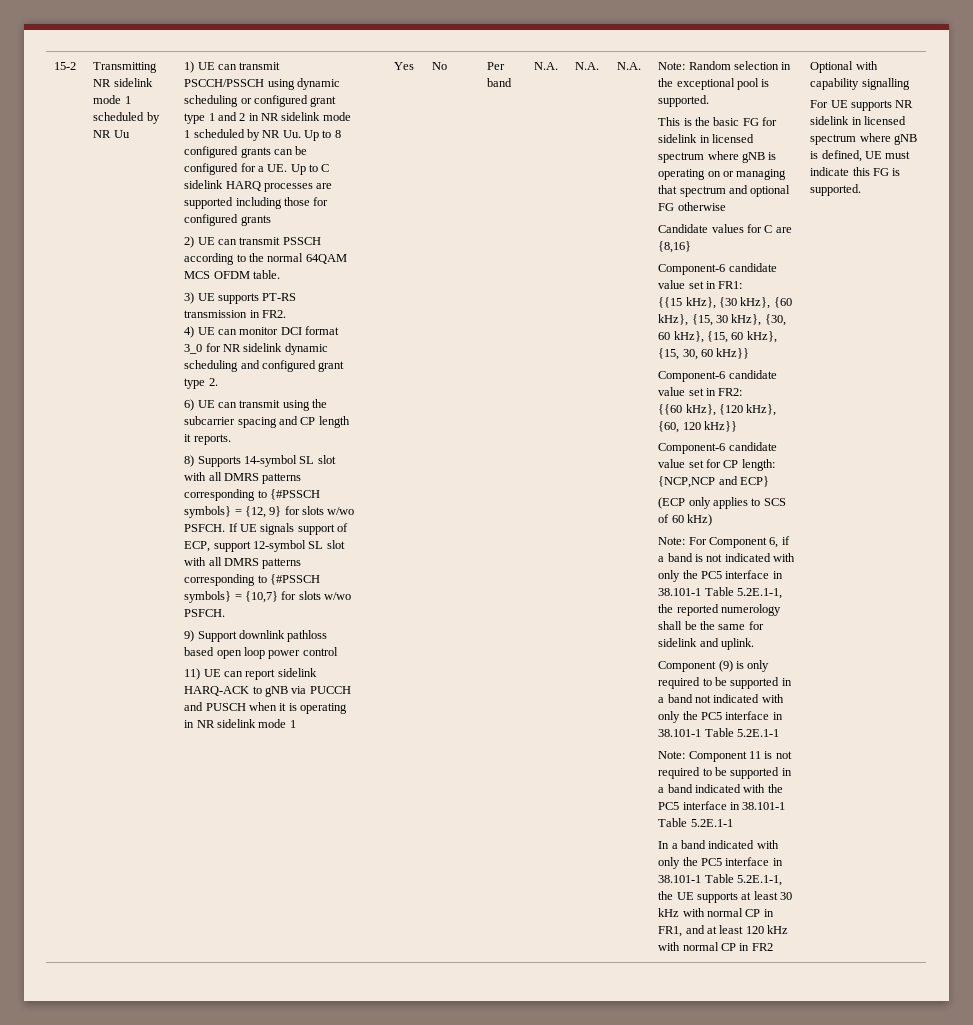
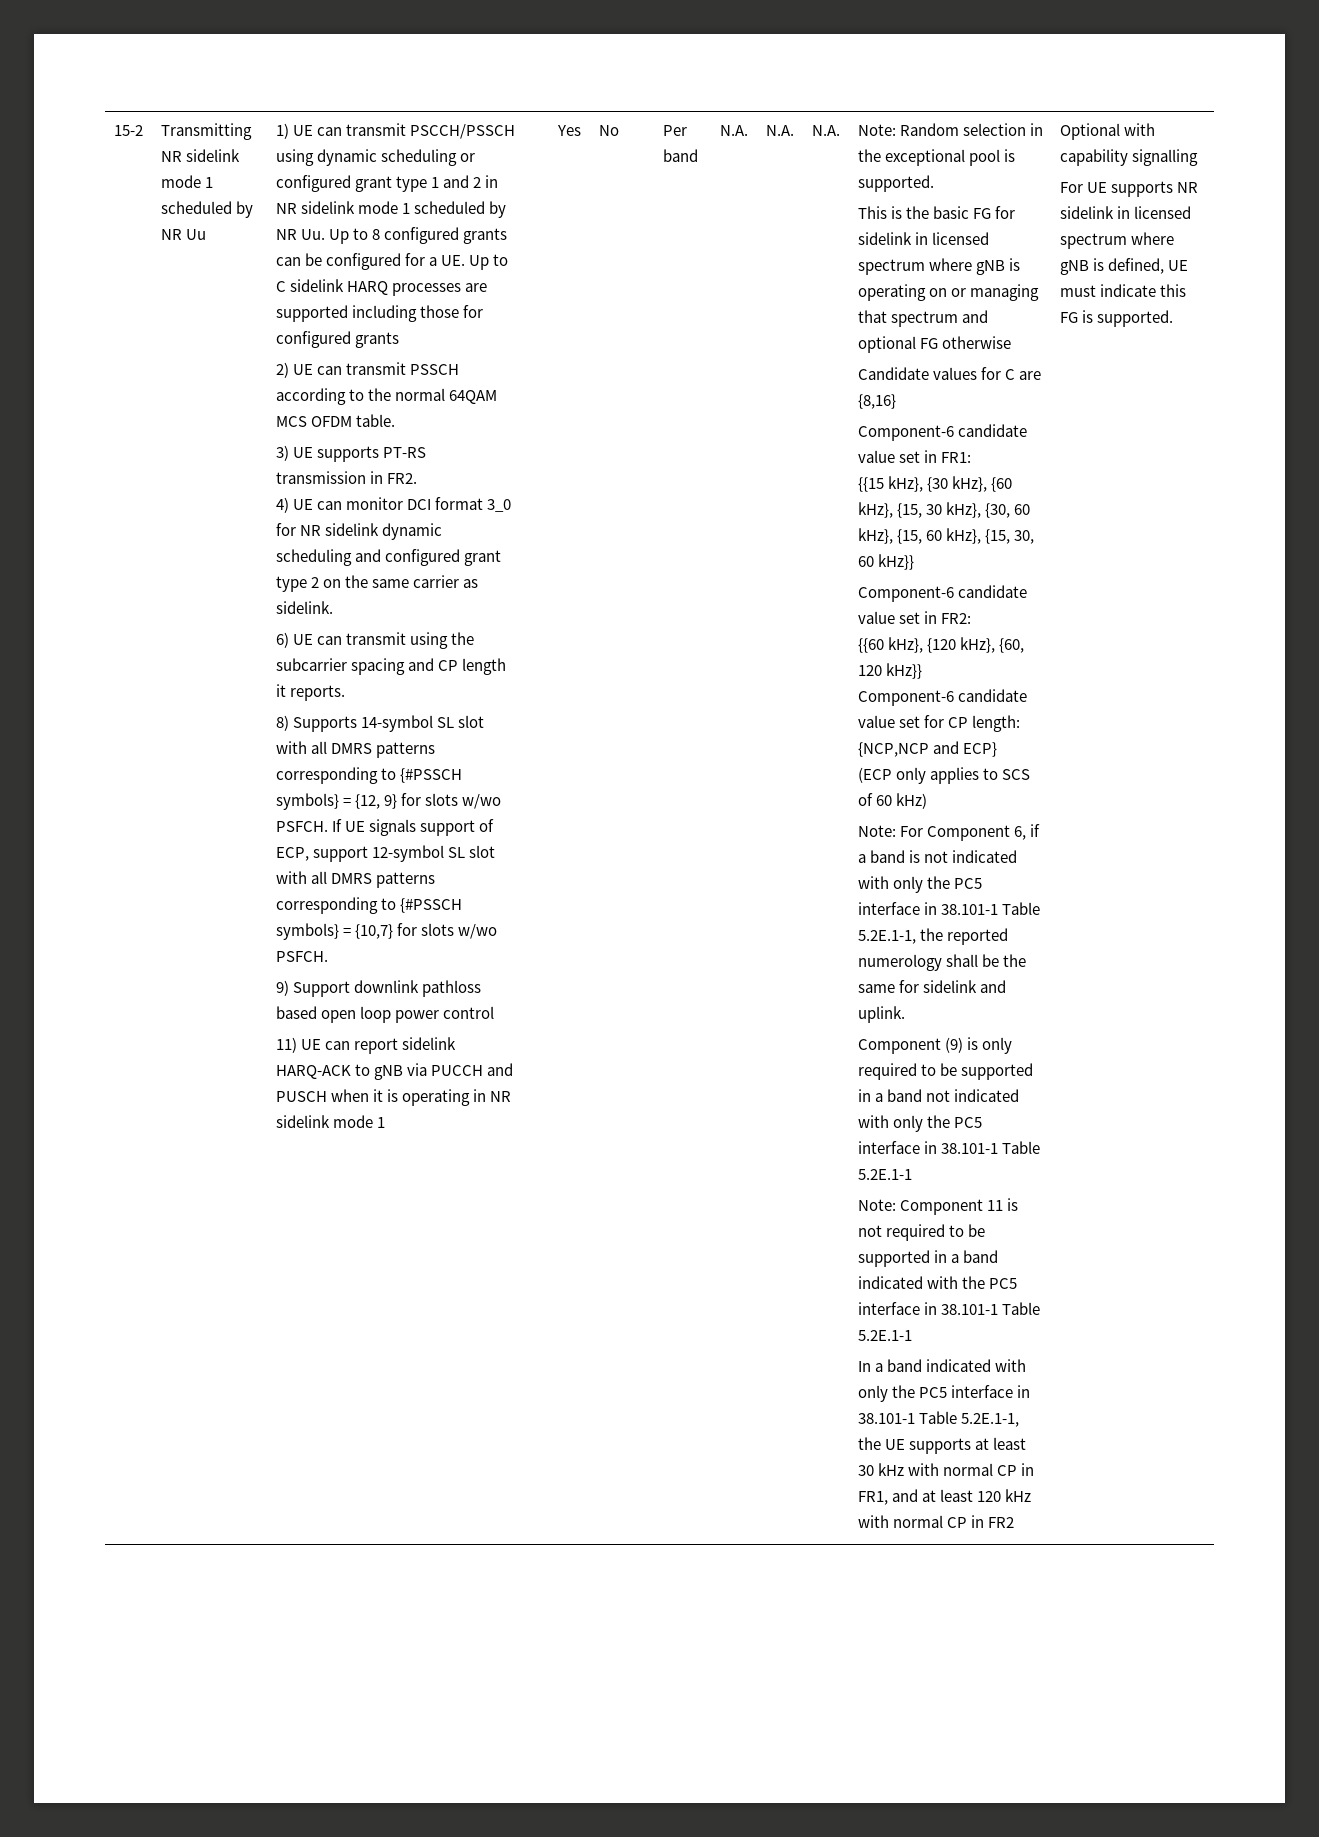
[208,378,218,386] 2. -> [310,575,478,588] [275,601,333,614] 2 on the same carrier as sidelink.

